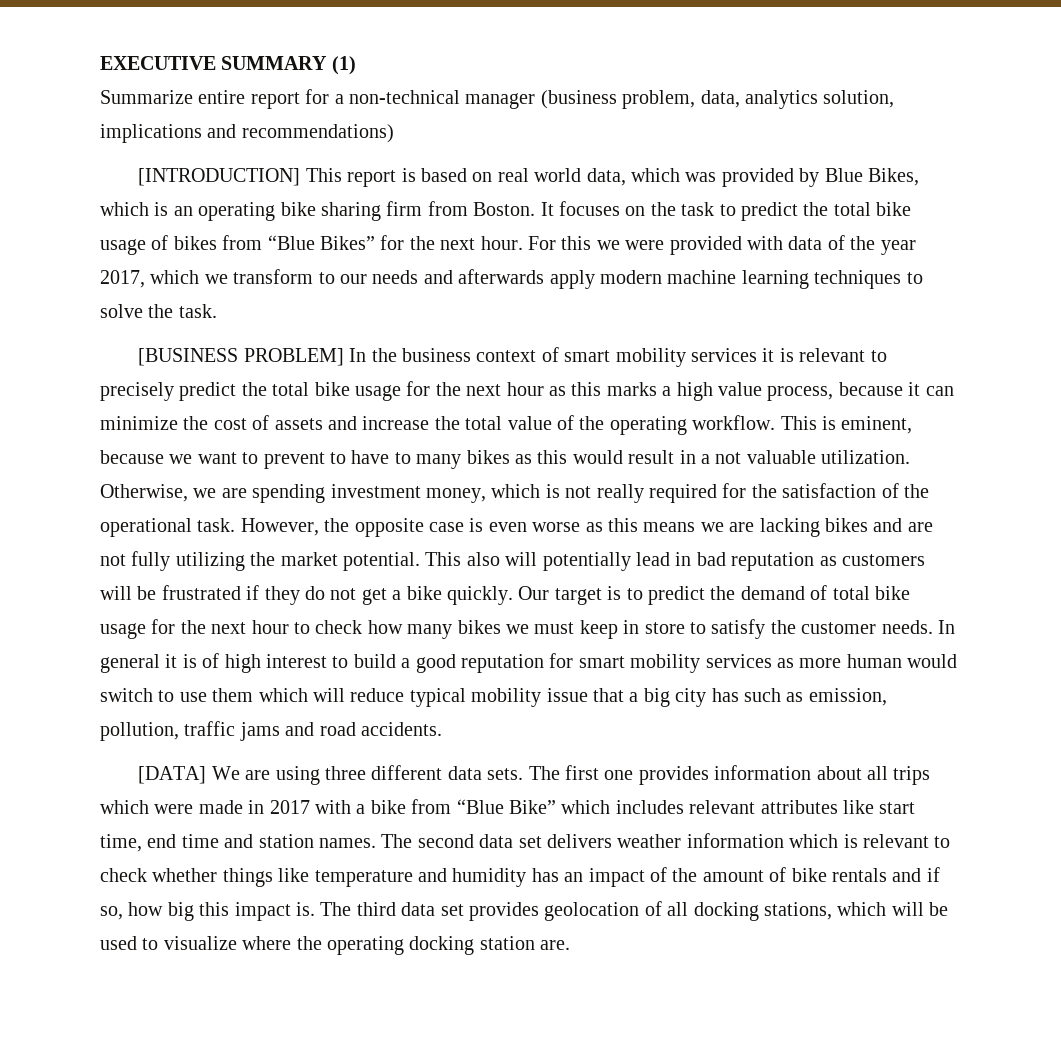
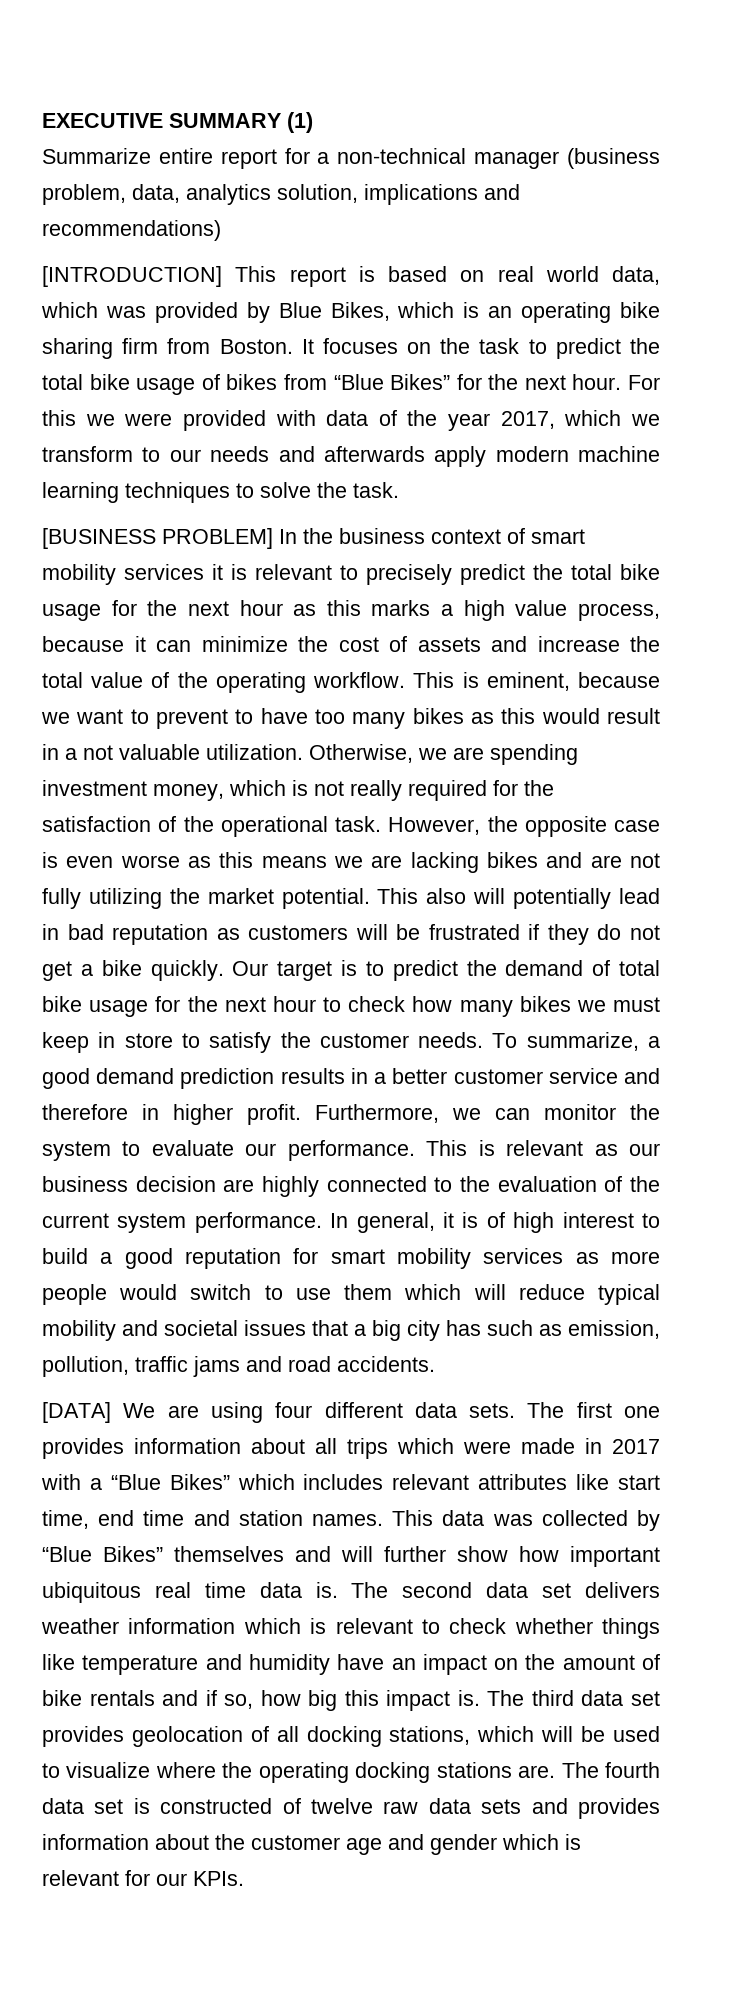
[394,452,411,464] to -> [315,709,345,724] too
[937,620,955,634] [100,654,160,673] In general -> [492,1032,660,1051] [42,1068,660,1089] [42,1104,660,1125] [42,1140,661,1161] [42,1176,660,1197] [42,1212,435,1233] To summarize, a good demand prediction results in a better customer service and therefore in higher profit. Furthermore, we can monitor the system to evaluate our performance. This is relevant as our business decision are highly connected to the evaluation of the current system performance. In general,
[846,654,902,668] human -> [42,1284,107,1305] people
[546,688,588,702] issue -> [122,1320,306,1336] and societal issues
[324,766,366,780] three -> [275,1402,313,1418] four
[370,799,556,814] bike from “Blue Bike” -> [110,1474,230,1490] “Blue Bikes”
(376, 843) none -> [392,1510,660,1531] [42,1546,660,1567] [42,1582,338,1603] This data was collected by “Blue Bikes” themselves and will further show how important ubiquitous real time data is.
[531,868,559,882] has -> [337,1654,385,1670] have
[649,867,667,882] of -> [494,1658,519,1670] on
[479,936,571,950] station are. -> [436,1762,661,1778] [42,1798,660,1819] [42,1834,581,1855] [42,1870,244,1886] stations are. The fourth data set is constructed of twelve raw data sets and provides information about the customer age and gender which is relevant for our KPIs.

